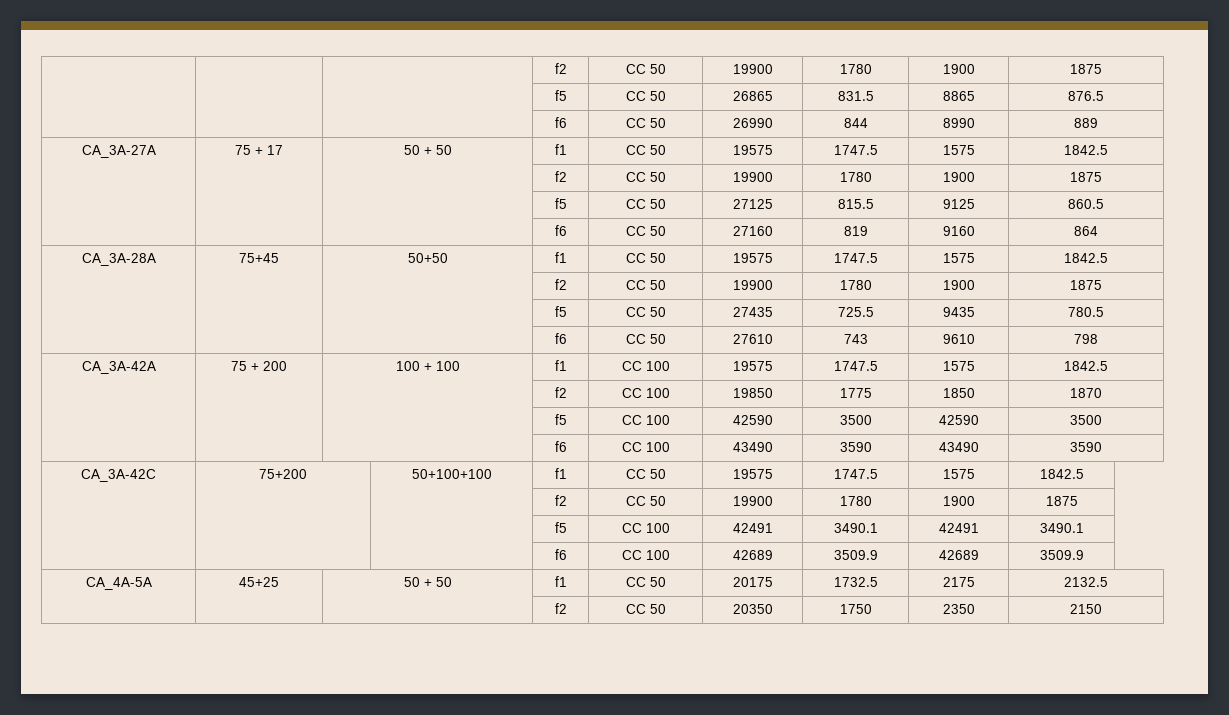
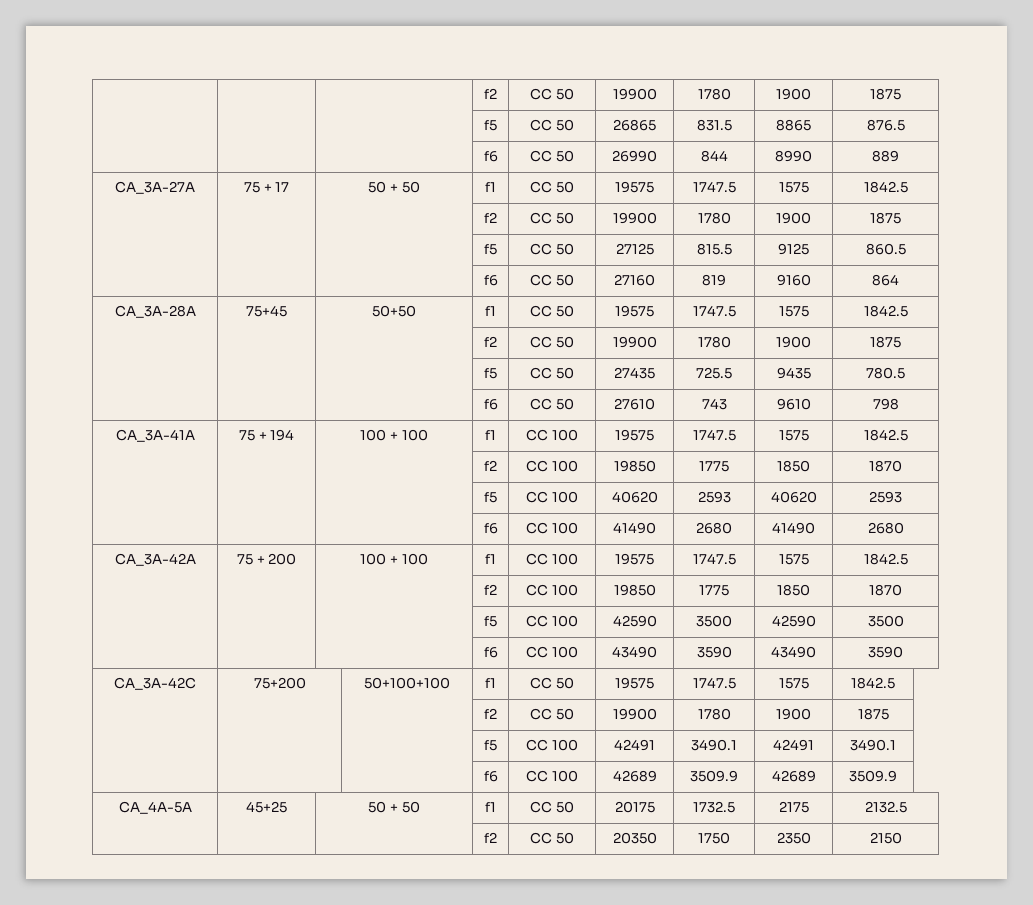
(1098, 339) none -> [115,429,195,442] [238,429,295,441] [360,429,428,441] [485,430,496,440] [526,429,578,441] [615,429,654,441] [692,429,736,441] [778,430,809,441] [863,429,908,441] [484,460,497,471] [526,460,578,472] [613,460,656,472] [699,461,729,472] [777,460,810,472] [869,460,902,472] [484,492,497,503] [526,491,578,503] [611,491,658,503] [697,491,731,503] [770,491,817,503] [869,491,902,503] [483,523,498,534] [526,522,578,534] [613,522,656,534] [696,522,732,534] [772,522,815,534] [867,522,904,534] // CA_3A-41A | 75 + 194 | 100 + 100 | f1 | CC 100 | 19575 | 1747.5 | 1575 | 1842.5 // | | | f2 | CC 100 | 19850 | 1775 | 1850 | 1870 // | | | f5 | CC 100 | 40620 | 2593 | 40620 | 2593 // | | | f6 | CC 100 | 41490 | 2680 | 41490 | 2680

